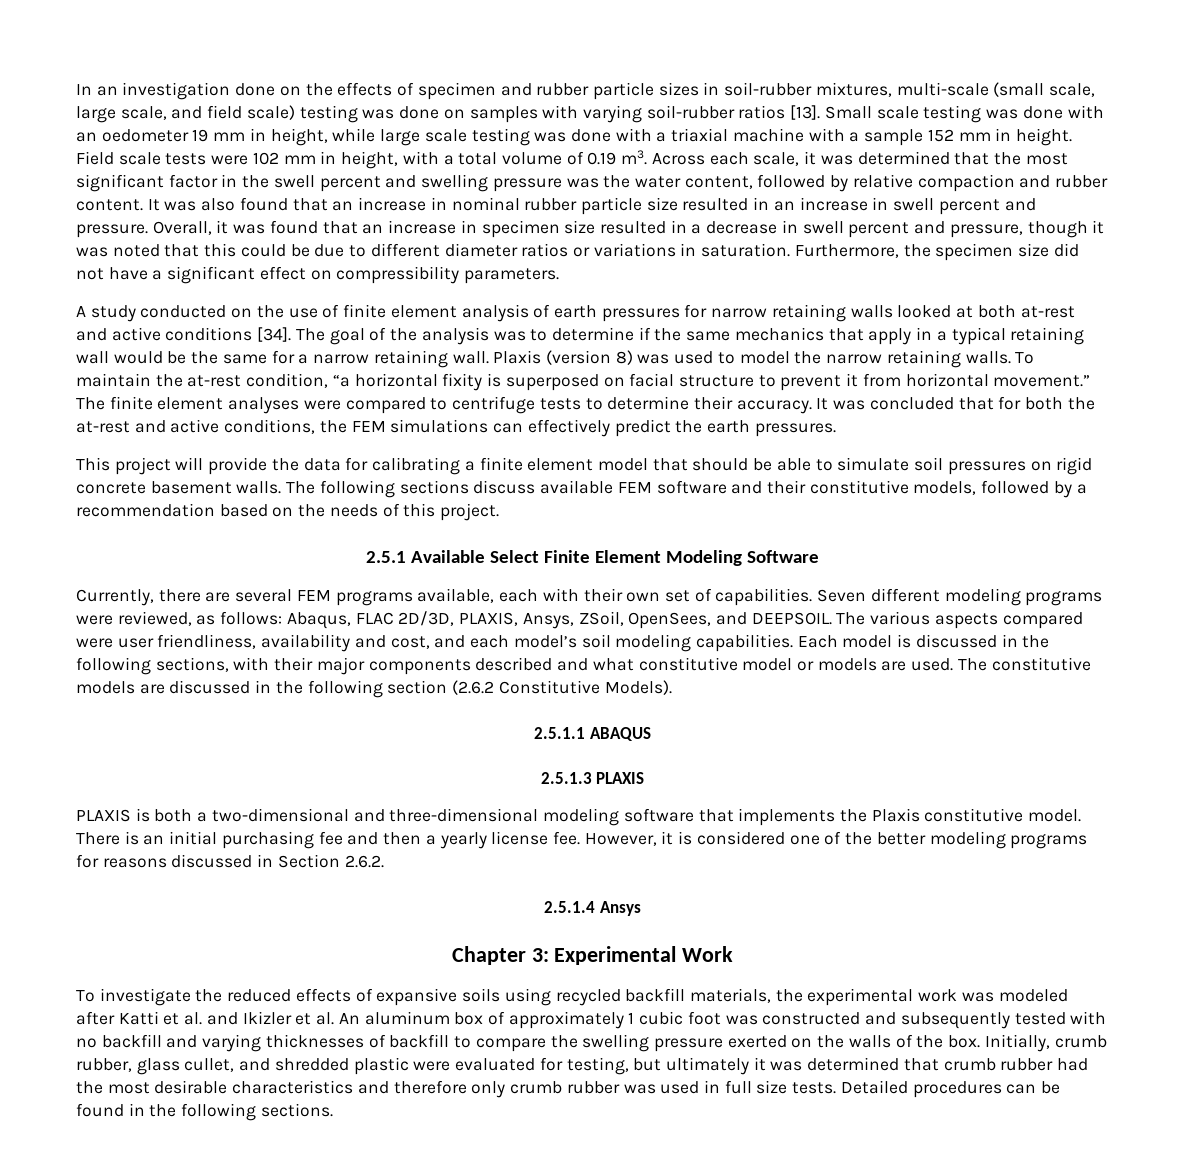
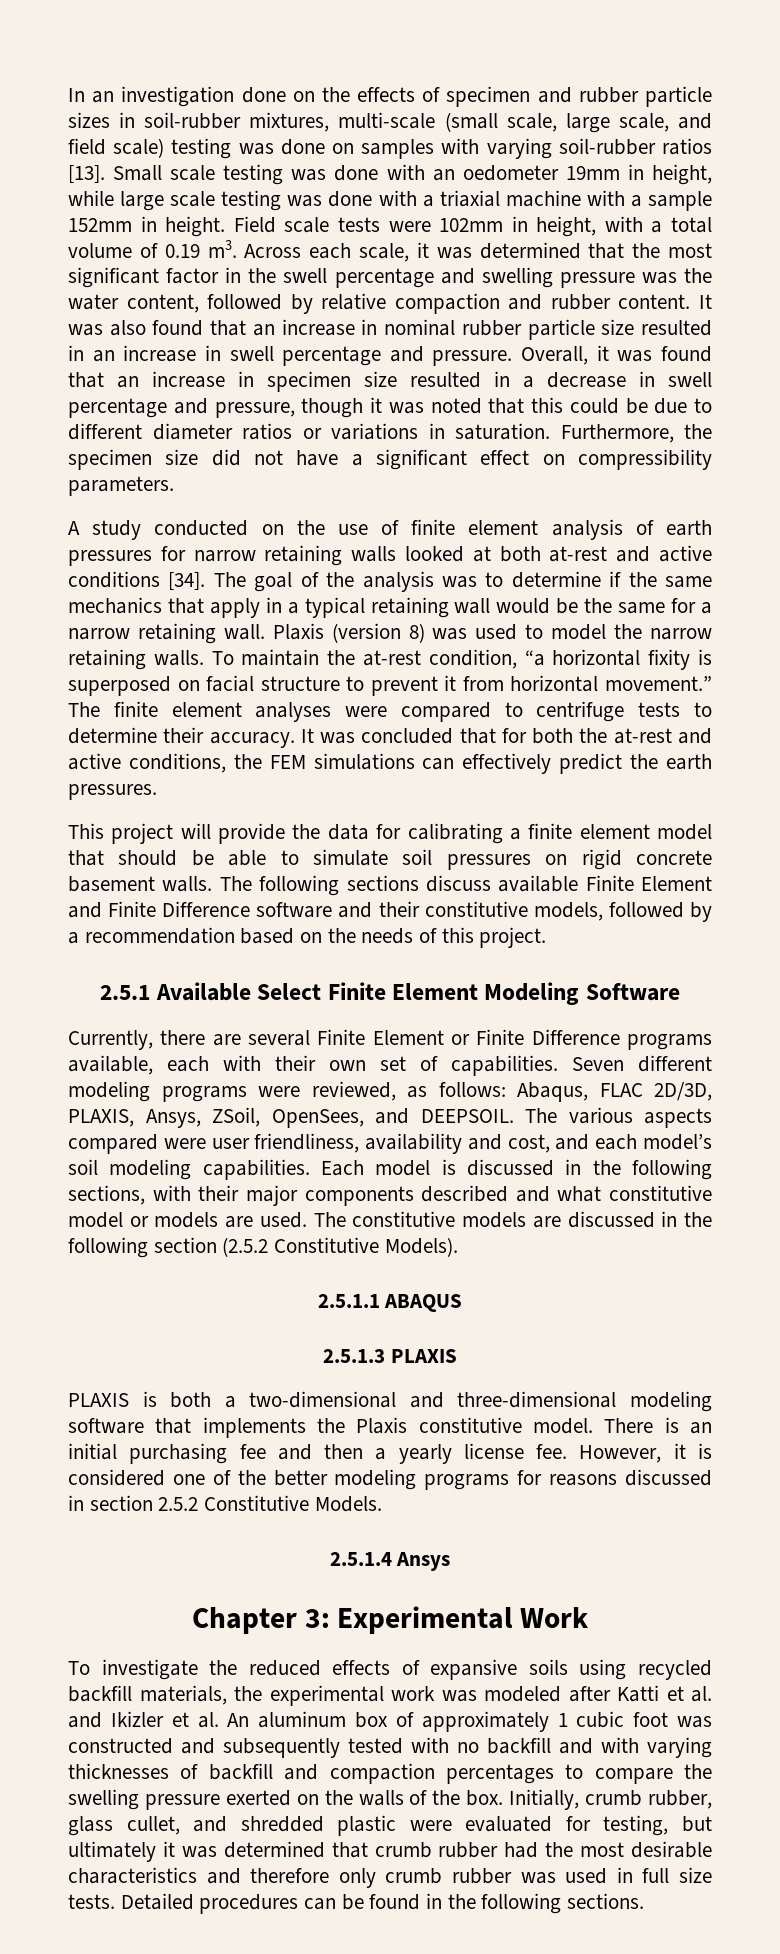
[192,129,246,142] 19 mm -> [565,166,620,180] 19mm
[927,129,991,142] 152 mm -> [68,218,132,232] 152mm
[252,152,316,165] 102 mm -> [439,218,504,232] 102mm
[319,176,381,192] percent -> [334,268,434,288] percentage
[938,199,1000,215] percent -> [282,346,382,366] percentage
[848,222,910,238] percent -> [68,398,167,418] percentage
[617,482,652,493] FEM -> [585,875,712,891] [68,901,251,918] Finite Element and Finite Difference
[296,590,331,601] FEM -> [317,1029,620,1045] Finite Element or Finite Difference
[452,680,495,695] (2.6.2 -> [222,1237,269,1257] (2.5.2
[277,854,384,868] Section 2.6.2. -> [89,1495,382,1512] section 2.5.2 Constitutive Models.
(198, 1041) none -> [601,1737,639,1753] with
(450, 1041) none -> [284,1763,554,1784] and compaction percentages

